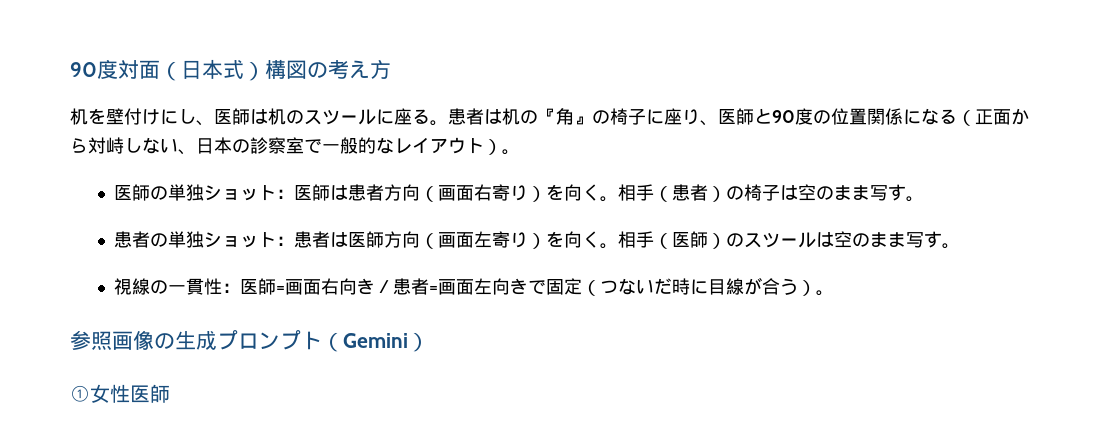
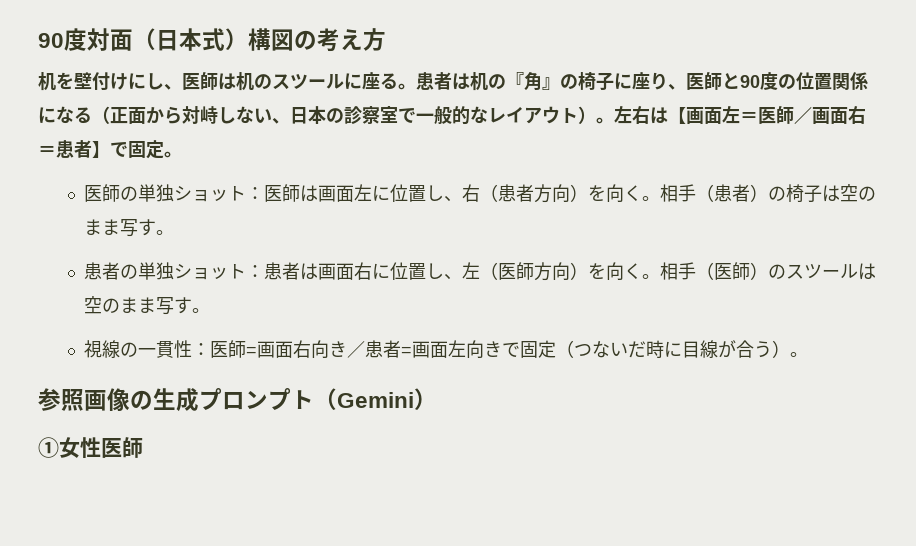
(520, 152) none -> [614,106,866,124] [38,140,182,159] 左右は【画面左＝医師／画面右＝患者】で固定。
[348,184,529,202] 患者方向（画面右寄り -> [317,184,570,203] 画面左に位置し、右（患者方向
[348,231,529,249] 医師方向（画面左寄り -> [317,262,570,281] 画面右に位置し、左（医師方向

